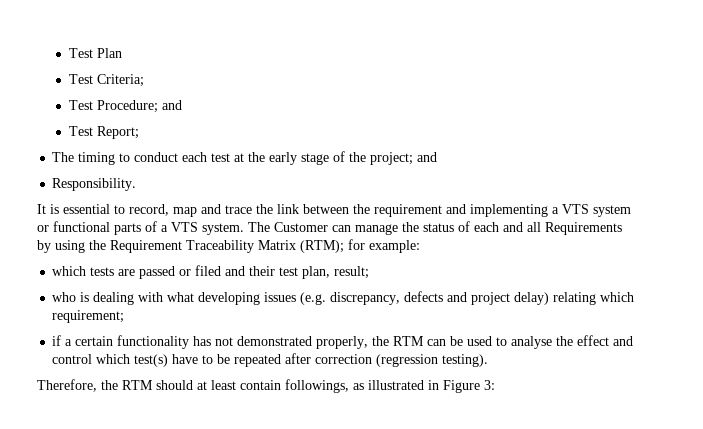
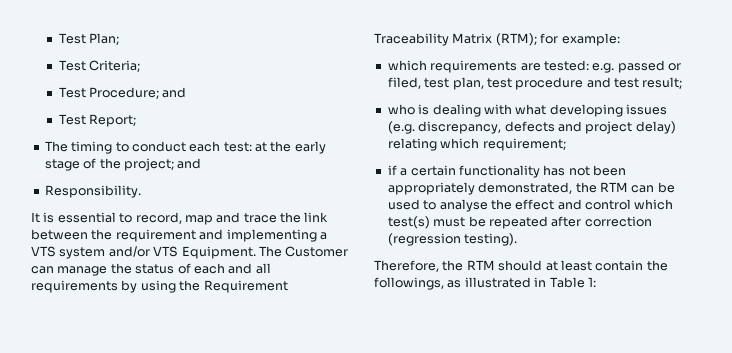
[68,48,122,58] Test Plan -> [58,33,120,45] Test Plan;
[211,153,231,162] test -> [223,142,252,152] test:
[37,221,244,235] or functional parts of a VTS system. -> [108,246,256,259] and/or VTS Equipment.
[545,222,622,235] Requirements -> [31,280,118,293] requirements
[90,265,331,279] tests are passed or filed and their test plan, -> [430,60,681,73] [387,77,639,90] requirements are tested: e.g. passed or filed, test plan, test procedure and test
[237,336,369,349] demonstrated properly, -> [593,165,626,176] [387,182,573,195] been appropriately demonstrated,
[172,354,214,364] have to -> [433,217,466,227] must
(281, 385) none -> [646,260,668,271] the
[443,380,495,393] Figure 3: -> [549,277,596,288] Table 1:

